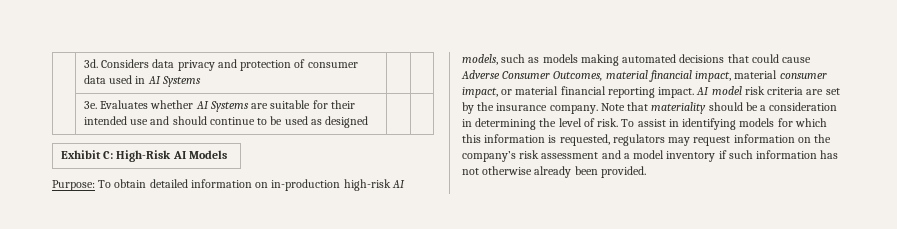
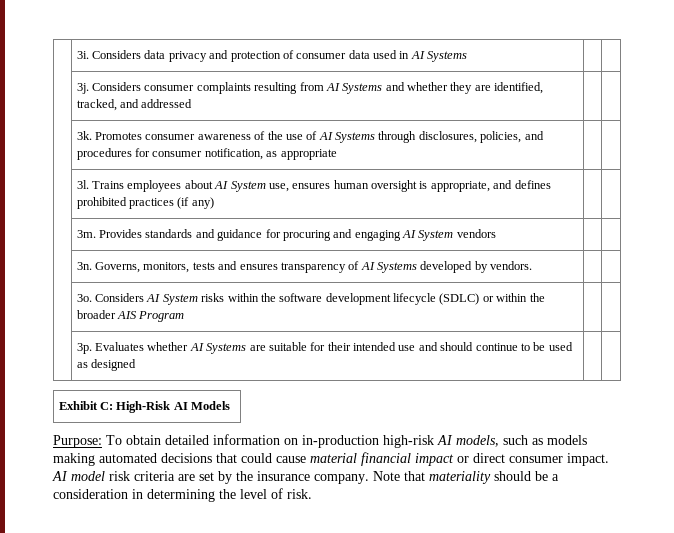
[83,59,98,68] | 3d. -> [76,51,89,59] | 3i.
[83,101,97,109] 3e. -> [76,82,544,94] [76,99,193,111] [76,131,544,143] [76,148,337,160] [76,180,551,192] [76,197,214,209] [76,229,496,241] [76,261,533,273] [76,293,545,305] [76,310,185,322] [76,343,92,354] 3j. Considers consumer complaints resulting from AI Systems and whether they are identified, tracked, and addressed | | // | 3k. Promotes consumer awareness of the use of AI Systems through disclosures, policies, and procedures for consumer notification, as appropriate | | // | 3l. Trains employees about AI System use, ensures human oversight is appropriate, and defines prohibited practices (if any) | | // | 3m. Provides standards and guidance for procuring and engaging AI System vendors | | // | 3n. Governs, monitors, tests and ensures transparency of AI Systems developed by vendors. | | // | 3o. Considers AI System risks within the software development lifecycle (SDLC) or within the broader AIS Program | | // | 3p.
[461,70,827,82] [462,86,655,98] Adverse Consumer Outcomes, material financial impact, material consumer impact, or material financial reporting -> [310,452,563,466] material financial impact or direct consumer
[621,118,827,130] [462,134,832,146] [462,150,839,162] [462,166,646,178] To assist in identifying models for which this information is requested, regulators may request information on the company’s risk assessment and a model inventory if such information has not otherwise already been provided. -> (312, 494) none

